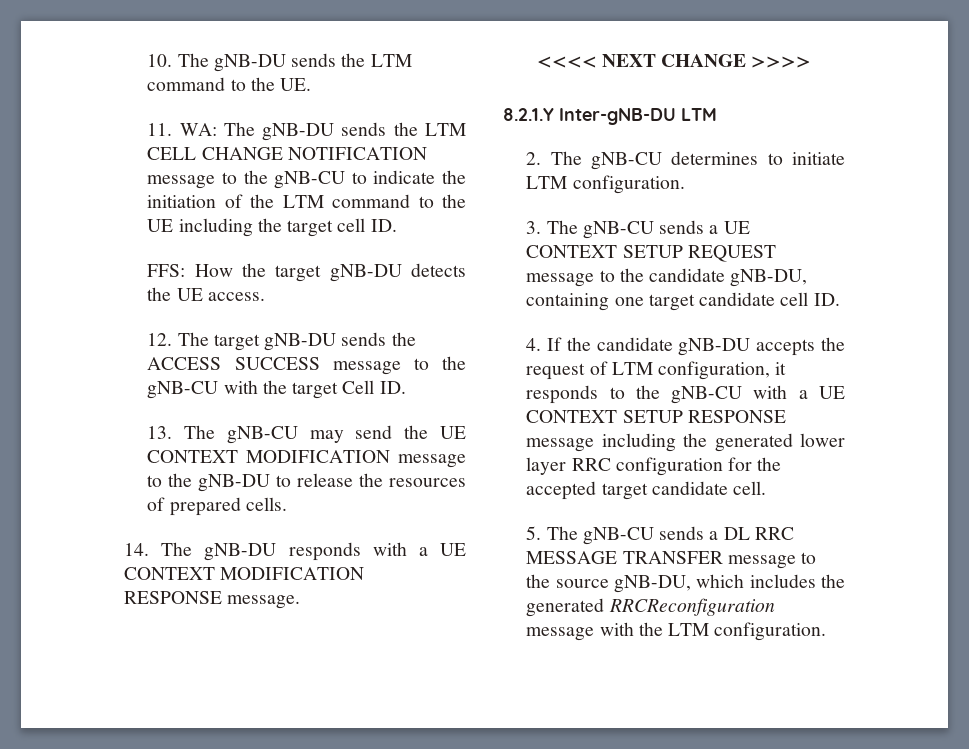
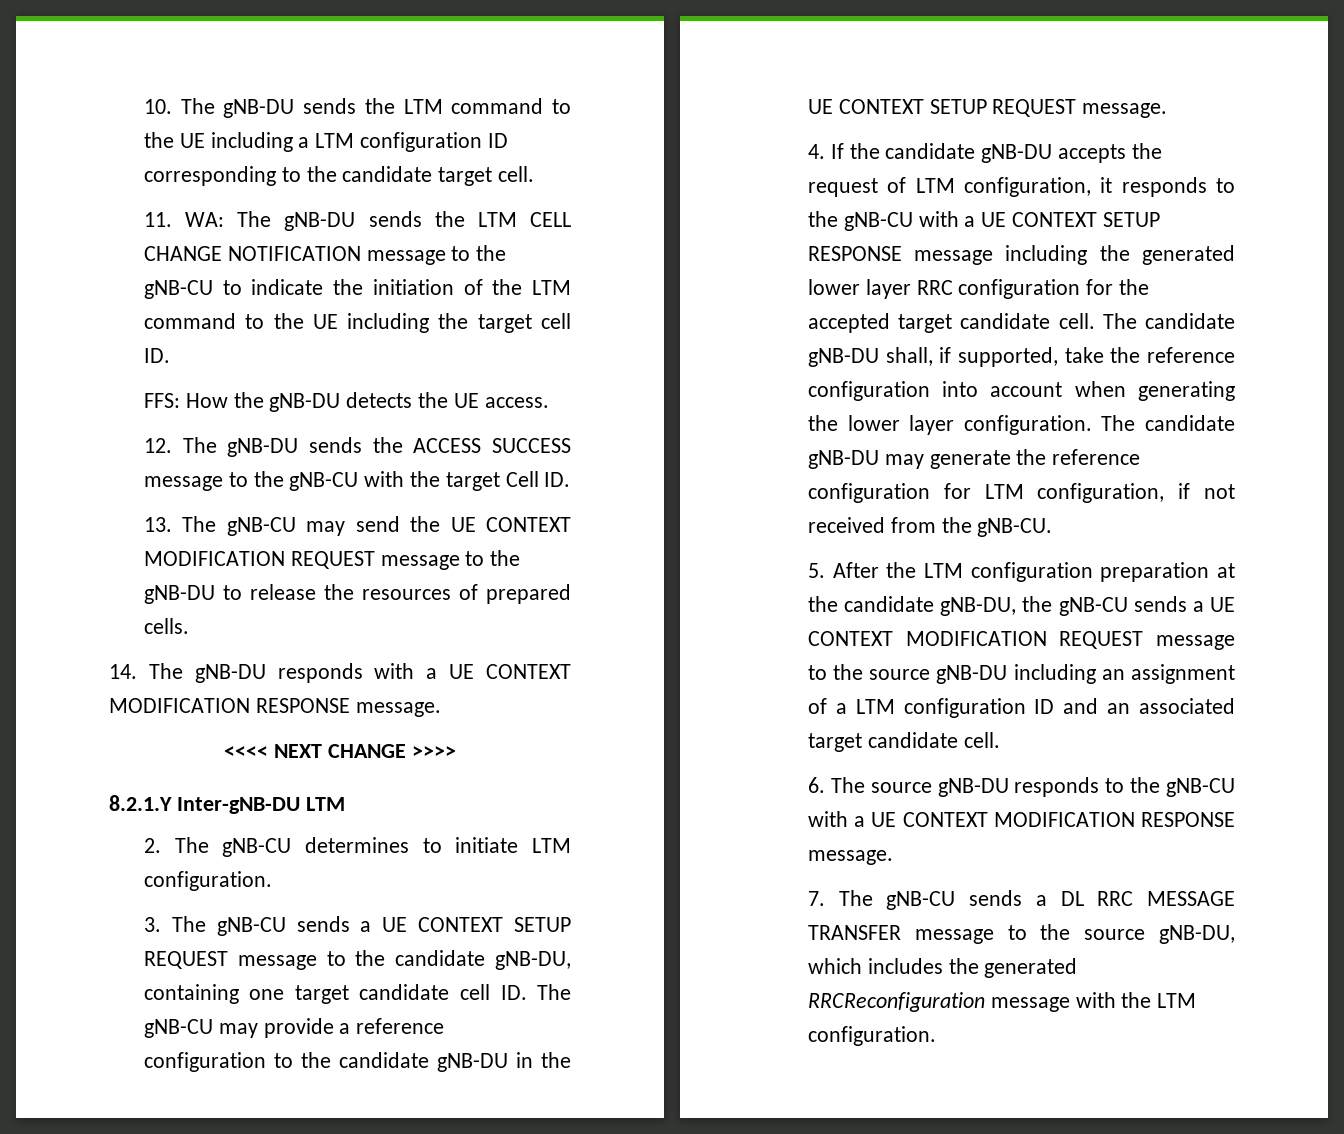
[280,78,312,91] UE. -> [179,132,508,152] [143,166,534,186] UE including a LTM configuration ID corresponding to the candidate target cell.
[275,265,322,282] target -> (264, 400) none
[213,334,260,351] target -> (217, 445) none
(391, 456) none -> [290,551,375,569] REQUEST
(840, 299) none -> [537,984,571,1000] [143,1018,445,1038] [143,1052,571,1072] [807,99,1168,118] The gNB-CU may provide a reference configuration to the candidate gNB-DU in the UE CONTEXT SETUP REQUEST message.
[526,526,542,540] // 5. -> [1102,313,1235,329] [807,347,1235,367] [807,381,1235,401] [807,415,1235,435] [807,449,1141,469] [807,483,1235,503] [807,517,1053,537] [807,562,1235,582] [807,596,1235,616] [807,631,1235,650] [807,664,1235,684] [807,698,1235,718] [807,732,1000,752] [807,777,1235,797] [807,811,1235,827] [807,850,893,865] [807,891,825,906] The candidate gNB-DU shall, if supported, take the reference configuration into account when generating the lower layer configuration. The candidate gNB-DU may generate the reference configuration for LTM configuration, if not received from the gNB-CU. // 5. After the LTM configuration preparation at the candidate gNB-DU, the gNB-CU sends a UE CONTEXT MODIFICATION REQUEST message to the source gNB-DU including an assignment of a LTM configuration ID and an associated target candidate cell. // 6. The source gNB-DU responds to the gNB-CU with a UE CONTEXT MODIFICATION RESPONSE message. // 7.

